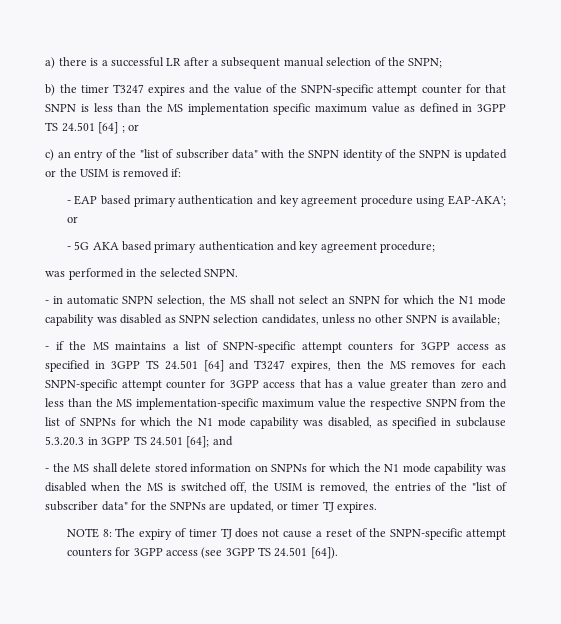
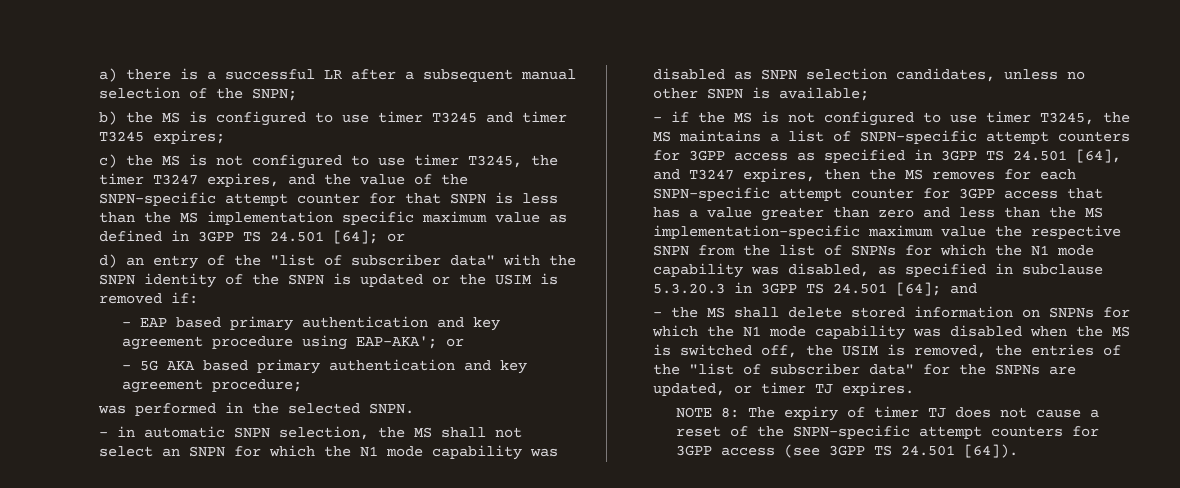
(77, 88) none -> [161,111,567,126] [98,130,225,144] [98,154,558,169] MS is configured to use timer T3245 and timer T3245 expires; // c) the MS is not configured to use timer T3245, the
[148,85,186,96] expires -> [206,173,279,187] expires,
[98,122,139,134] [45,149,55,161] [64] ; or // c) -> [332,230,405,244] [98,254,117,268] [64]; or // d)
(109, 346) none -> [760,111,1130,126] [652,131,671,142] is not configured to use timer T3245, the MS
[203,360,224,372] [64] -> [1075,149,1121,163] [64],

